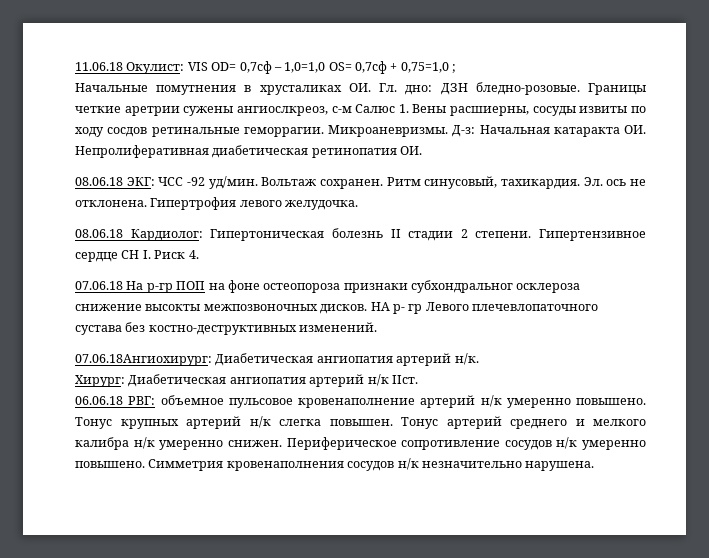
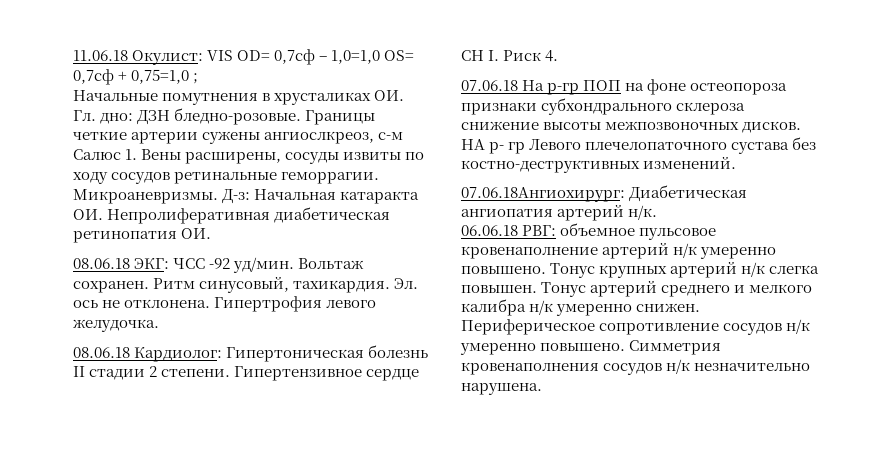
[124,106,180,116] аретрии -> [131,132,199,144] артерии
[450,106,530,116] расшиерны, -> [185,152,282,164] расширены,
[107,127,148,137] сосдов -> [111,172,171,184] сосудов
[411,280,581,293] [75,304,201,311] субхондральног осклероза снижение высокты -> [541,98,746,115] [461,121,602,130] субхондрального склероза снижение высоты
[472,304,598,311] плечевлопаточного -> [585,142,728,150] плечелопаточного
[75,374,418,387] // Хирург: Диабетическая ангиопатия артерий н/к IIcт. -> (658, 212) none

